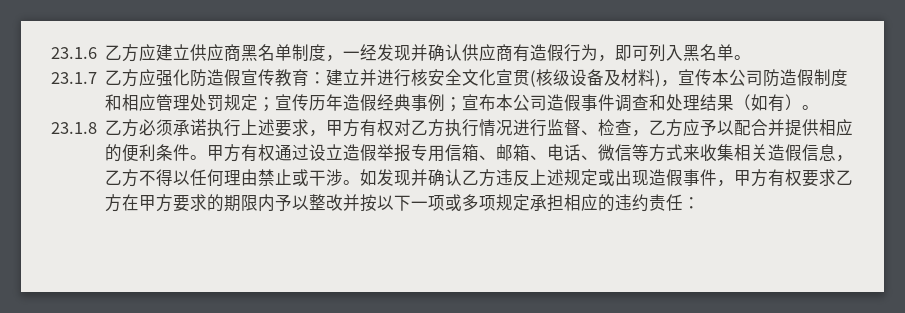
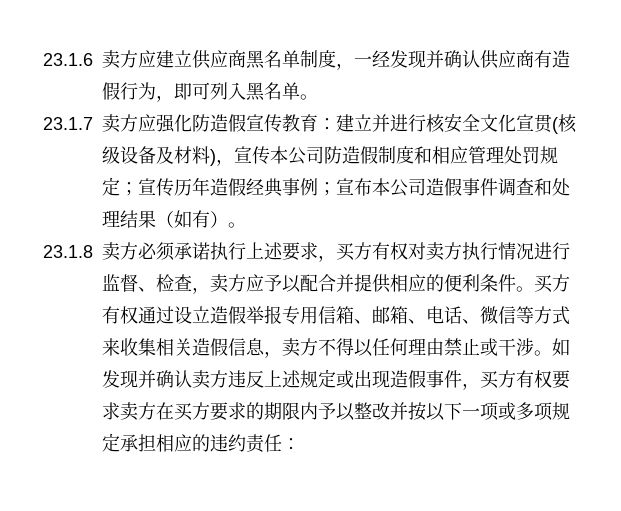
[105,45,123,60] 乙 -> [102,50,120,69] 卖
[105,70,123,85] 乙 -> [102,114,120,133] 卖
[105,120,123,135] 乙 -> [102,242,120,261] 卖
[326,120,344,136] 甲 -> [336,243,355,261] 买
[411,120,429,135] 乙 -> [426,242,444,261] 卖
[649,120,667,135] 乙 -> [210,274,228,293] 卖
[207,145,225,161] 甲 -> [534,275,553,293] 买
[105,170,123,185] 乙 -> [282,338,300,357] 卖
[462,170,480,185] 乙 -> [192,370,210,389] 卖
[734,170,752,186] 甲 -> [480,371,499,389] 买
[836,170,854,185] [105,194,157,212] 乙方在甲 -> [120,402,193,421] 卖方在买

